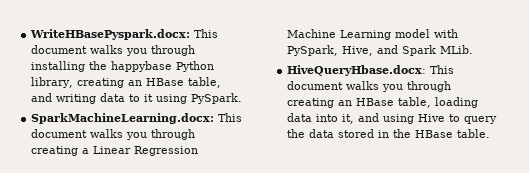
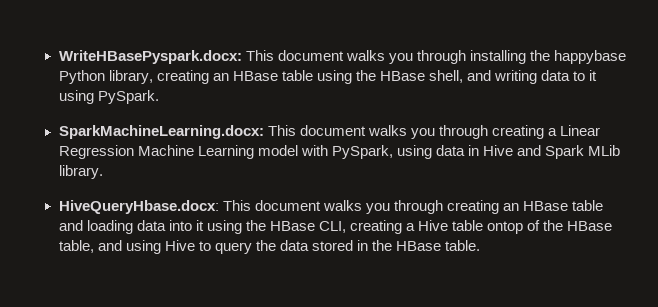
[188,77,222,88] table, -> [281,70,463,84] table using the HBase shell,
[342,45,474,56] Hive, and Spark MLib. -> [396,145,621,159] [58,165,103,179] using data in Hive and Spark MLib library.
[398,97,432,108] table, -> [571,200,603,211] [58,220,83,231] table and
[342,114,355,124] it, -> [195,220,613,234] [58,240,94,253] it using the HBase CLI, creating a Hive table ontop of the HBase table,

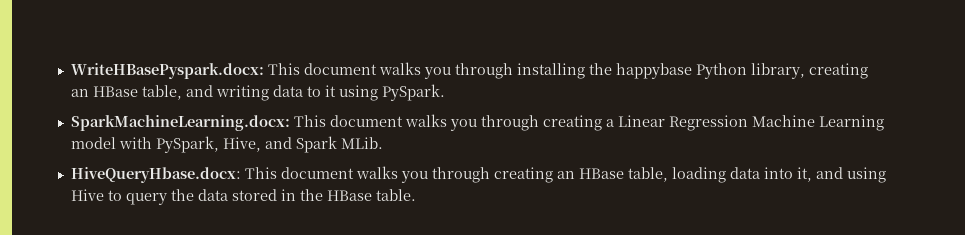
[281,70,463,84] table using the HBase shell, -> [141,85,182,100] table,
[396,145,621,159] [58,165,103,179] using data in Hive and Spark MLib library. -> [222,136,383,153] Hive, and Spark MLib.
[571,200,603,211] [58,220,83,231] table and -> [627,167,668,182] table,
[195,220,613,234] [58,240,94,253] it using the HBase CLI, creating a Hive table ontop of the HBase table, -> [796,167,812,182] it,

